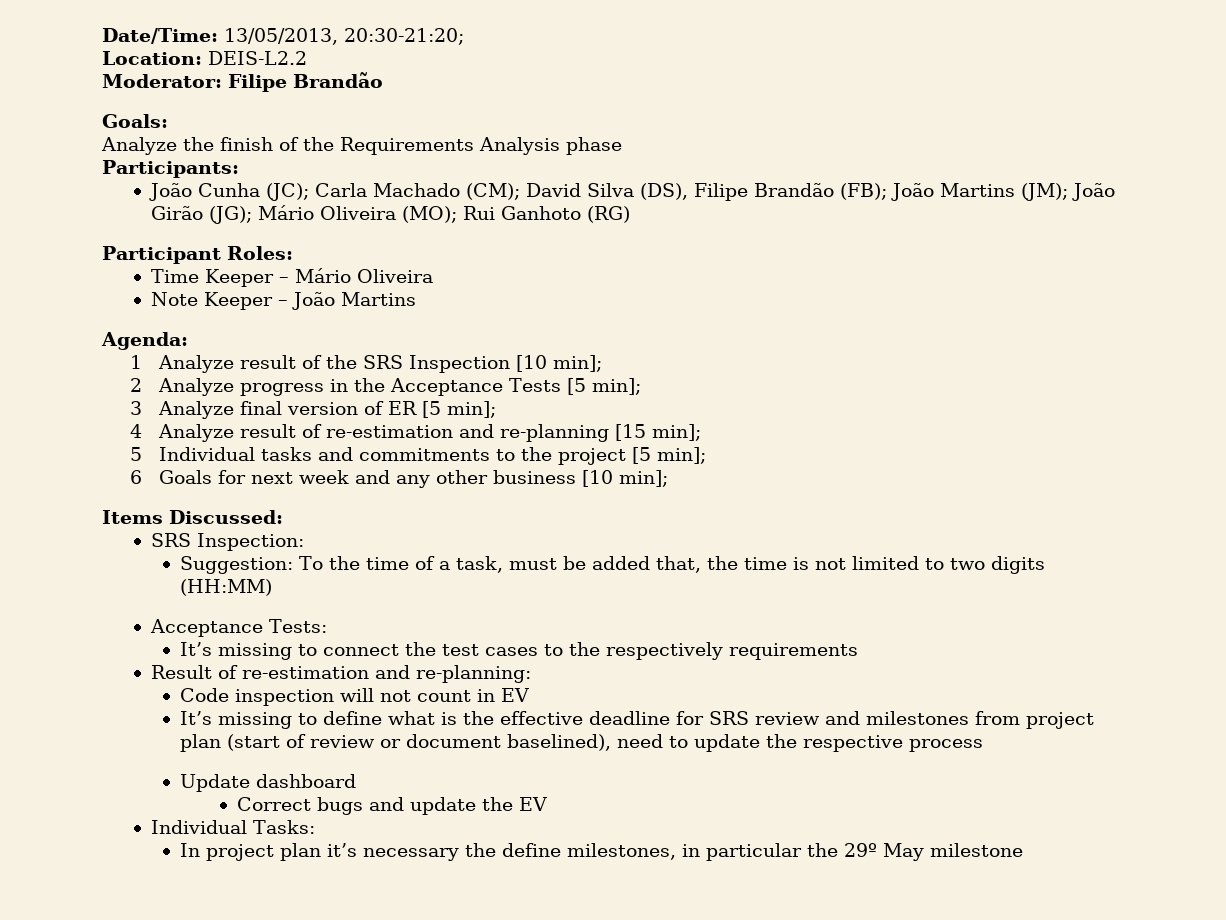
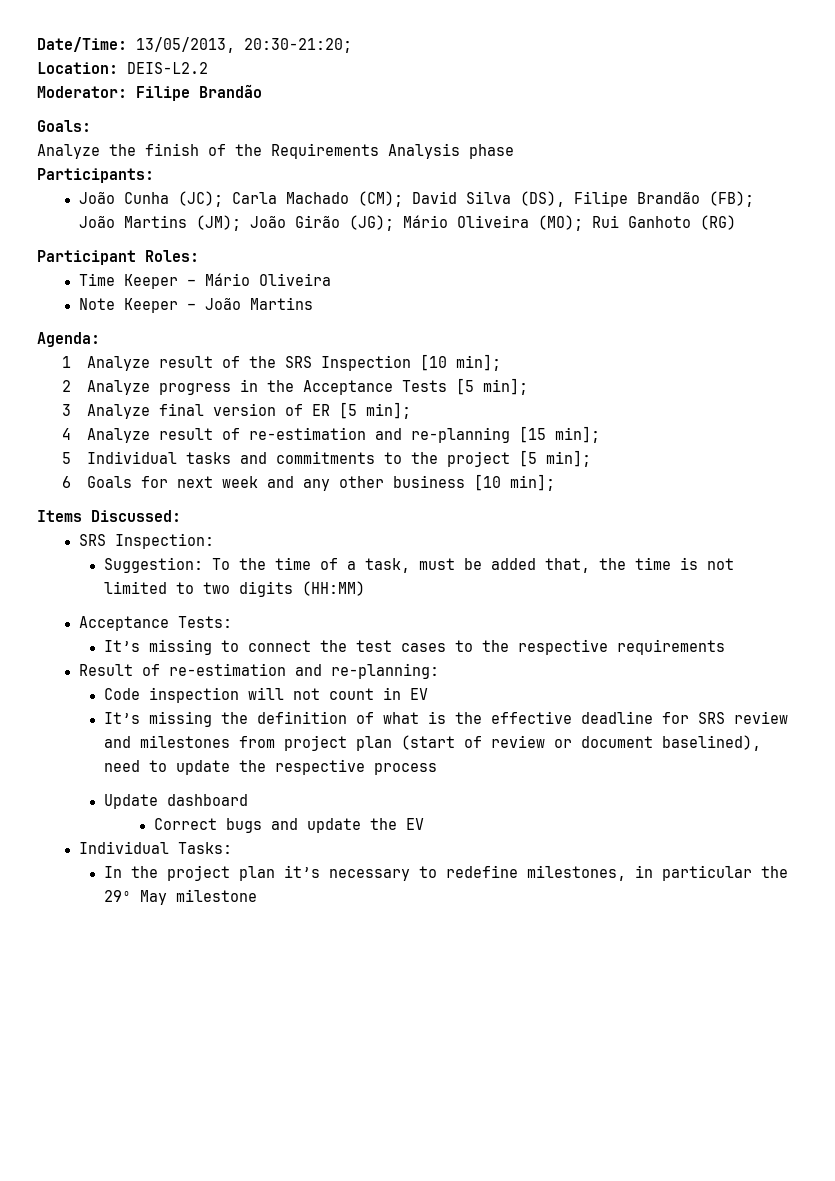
[605,642,723,660] respectively -> [517,639,608,655] respective
[297,711,382,725] to define -> [220,711,374,724] the definition of
(200, 850) none -> [130,866,158,878] the
[464,843,561,857] the define -> [418,865,518,878] to redefine

